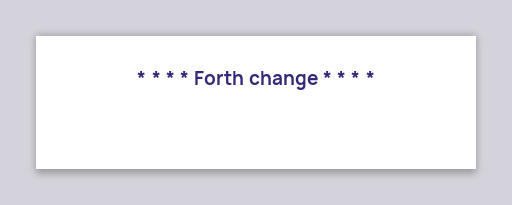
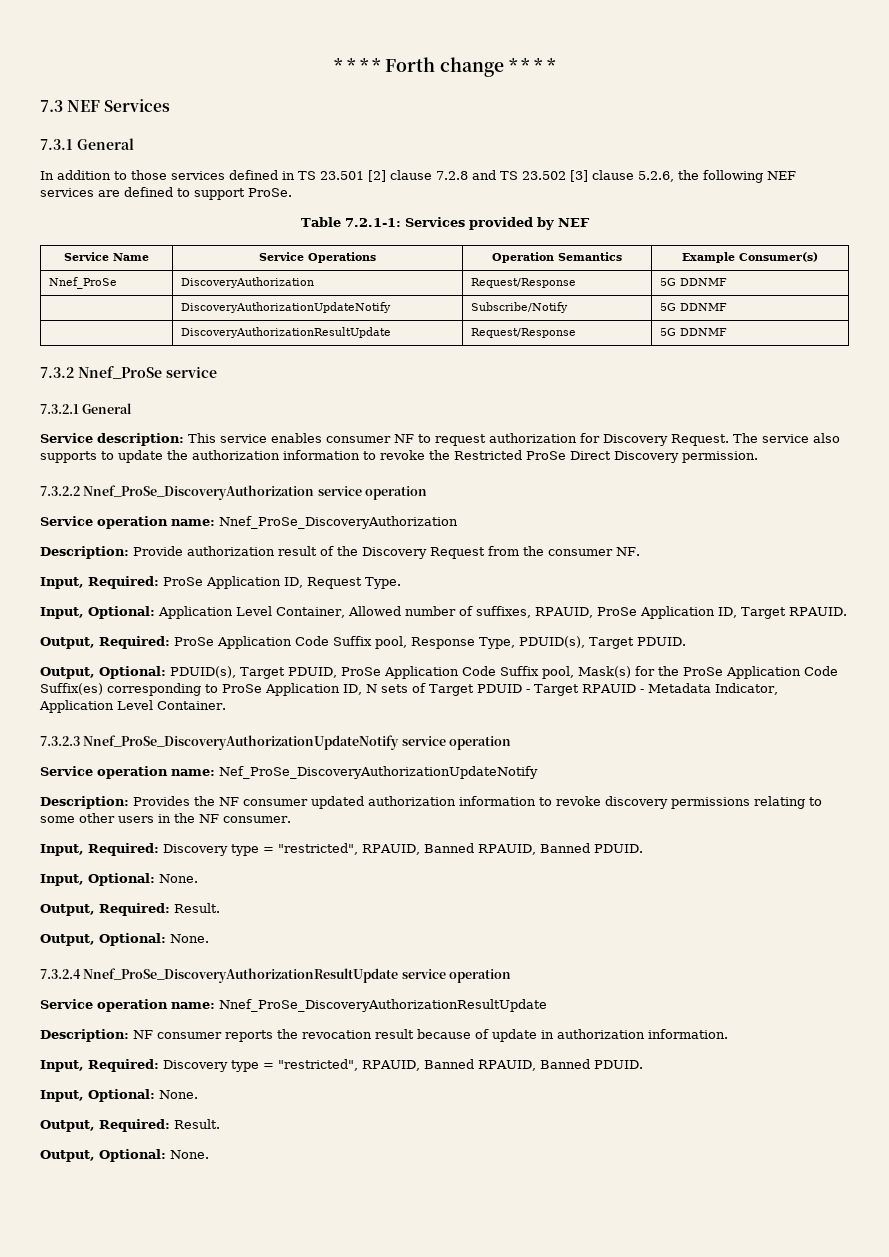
(375, 78) none -> [40,99,171,112] [40,138,134,150] [40,170,796,183] [40,187,292,200] [300,217,590,230] [64,252,149,261] [259,252,376,263] [492,252,622,263] [682,252,818,263] [49,277,118,289] [181,277,315,288] [471,278,577,288] [660,278,728,286] [181,302,392,313] [471,302,569,313] [660,303,728,311] [181,327,392,338] [471,328,577,338] [660,328,728,336] [40,366,217,379] [40,403,133,414] [40,433,840,446] [40,450,758,463] [40,485,428,500] [40,516,458,529] [40,546,640,559] [40,576,401,589] [40,606,847,619] [40,636,686,649] [40,666,838,679] [40,683,778,696] [39,700,226,713] [40,735,512,750] [40,766,538,779] [40,796,822,809] [40,813,291,823] [40,843,643,856] [40,873,198,886] [40,903,220,916] [40,933,209,946] [40,968,512,983] [40,999,547,1012] [40,1029,728,1042] [40,1059,643,1072] [40,1089,198,1102] [40,1119,220,1132] [40,1149,209,1162] // 7.3 NEF Services // 7.3.1 General // In addition to those services defined in TS 23.501 [2] clause 7.2.8 and TS 23.502 [3] clause 5.2.6, the following NEF services are defined to support ProSe. // Table 7.2.1-1: Services provided by NEF // Service Name | Service Operations | Operation Semantics | Example Consumer(s) // Nnef_ProSe | DiscoveryAuthorization | Request/Response | 5G DDNMF // | DiscoveryAuthorizationUpdateNotify | Subscribe/Notify | 5G DDNMF // | DiscoveryAuthorizationResultUpdate | Request/Response | 5G DDNMF // 7.3.2 Nnef_ProSe service // 7.3.2.1 General // Service description: This service enables consumer NF to request authorization for Discovery Request. The service also supports to update the authorization information to revoke the Restricted ProSe Direct Discovery permission. // 7.3.2.2 Nnef_ProSe_DiscoveryAuthorization service operation // Service operation name: Nnef_ProSe_DiscoveryAuthorization // Description: Provide authorization result of the Discovery Request from the consumer NF. // Input, Required: ProSe Application ID, Request Type. // Input, Optional: Application Level Container, Allowed number of suffixes, RPAUID, ProSe Application ID, Target RPAUID. // Output, Required: ProSe Application Code Suffix pool, Response Type, PDUID(s), Target PDUID. // Output, Optional: PDUID(s), Target PDUID, ProSe Application Code Suffix pool, Mask(s) for the ProSe Application Code Suffix(es) corresponding to ProSe Application ID, N sets of Target PDUID - Target RPAUID - Metadata Indicator, Application Level Container. // 7.3.2.3 Nnef_ProSe_DiscoveryAuthorizationUpdateNotify service operation // Service operation name: Nef_ProSe_DiscoveryAuthorizationUpdateNotify // Description: Provides the NF consumer updated authorization information to revoke discovery permissions relating to some other users in the NF consumer. // Input, Required: Discovery type = "restricted", RPAUID, Banned RPAUID, Banned PDUID. // Input, Optional: None. // Output, Required: Result. // Output, Optional: None. // 7.3.2.4 Nnef_ProSe_DiscoveryAuthorizationResultUpdate service operation // Service operation name: Nnef_ProSe_DiscoveryAuthorizationResultUpdate // Description: NF consumer reports the revocation result because of update in authorization information. // Input, Required: Discovery type = "restricted", RPAUID, Banned RPAUID, Banned PDUID. // Input, Optional: None. // Output, Required: Result. // Output, Optional: None.

